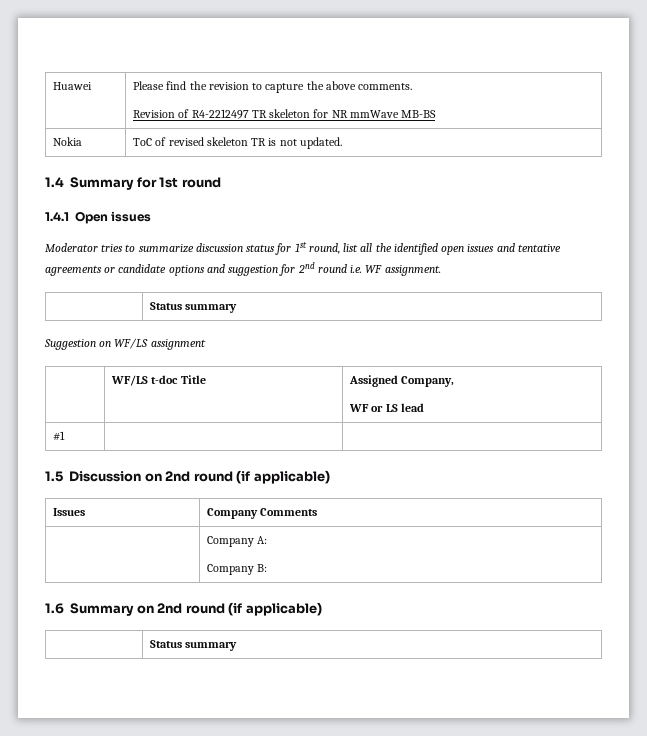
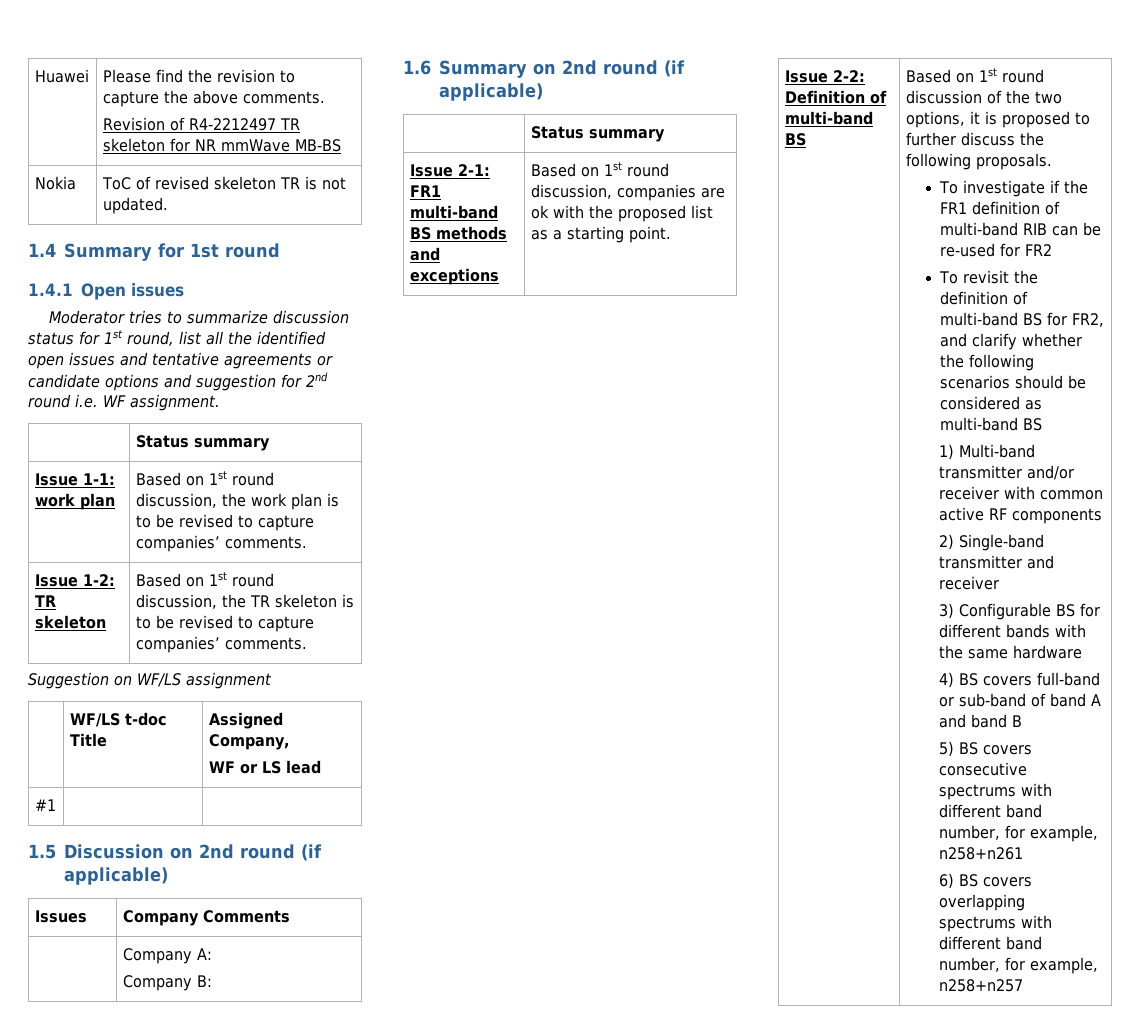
(238, 308) none -> [34,473,115,486] [34,493,115,510] [135,471,274,486] [135,493,339,510] [135,514,314,531] [135,535,307,552] [34,574,115,587] [34,595,56,607] [34,615,106,629] [135,572,274,587] [135,594,354,609] [135,615,314,632] [135,636,307,653] // Issue 1-1: work plan | Based on 1st round discussion, the work plan is to be revised to capture companies’ comments. // Issue 1-2: TR skeleton | Based on 1st round discussion, the TR skeleton is to be revised to capture companies’ comments.
(238, 646) none -> [409,164,490,177] [409,185,441,197] [409,205,498,219] [409,226,507,240] [409,247,440,261] [409,268,499,285] [530,162,669,177] [530,184,725,201] [530,205,713,222] [530,226,671,243] [784,70,865,83] [784,90,887,104] [784,111,873,125] [784,133,806,146] [905,68,1044,83] [905,90,1062,104] [905,111,1090,128] [905,132,1044,146] [905,153,1052,170] [939,180,1088,197] [940,201,1061,215] [940,222,1102,236] [940,243,1053,257] [939,270,1038,284] [940,291,1029,305] [940,312,1105,327] [940,333,1083,350] [940,354,1035,371] [940,375,1087,389] [940,396,1043,410] [940,417,1043,431] [939,444,1036,460] [939,465,1075,480] [939,486,1104,500] [939,507,1103,524] [939,534,1045,551] [939,555,1055,569] [939,576,1000,590] [939,603,1101,620] [939,624,1087,638] [939,645,1083,659] [939,672,1101,688] [939,693,1102,707] [939,714,1023,728] [939,741,1033,757] [939,762,1028,776] [939,783,1053,800] [939,804,1043,818] [939,825,1099,842] [939,847,1024,860] [939,873,1033,889] [939,894,1026,911] [939,915,1053,932] [939,936,1043,950] [939,957,1099,974] [939,979,1024,992] // Issue 2-1: FR1 multi-band BS methods and exceptions | Based on 1st round discussion, companies are ok with the proposed list as a starting point. // Issue 2-2: Definition of multi-band BS | Based on 1st round discussion of the two options, it is proposed to further discuss the following proposals. // To investigate if the FR1 definition of multi-band RIB can be re-used for FR2 // To revisit the definition of multi-band BS for FR2, and clarify whether the following scenarios should be considered as multi-band BS // 1) Multi-band transmitter and/or receiver with common active RF components // 2) Single-band transmitter and receiver // 3) Configurable BS for different bands with the same hardware // 4) BS covers full-band or sub-band of band A and band B // 5) BS covers consecutive spectrums with different band number, for example, n258+n261 // 6) BS covers overlapping spectrums with different band number, for example, n258+n257

